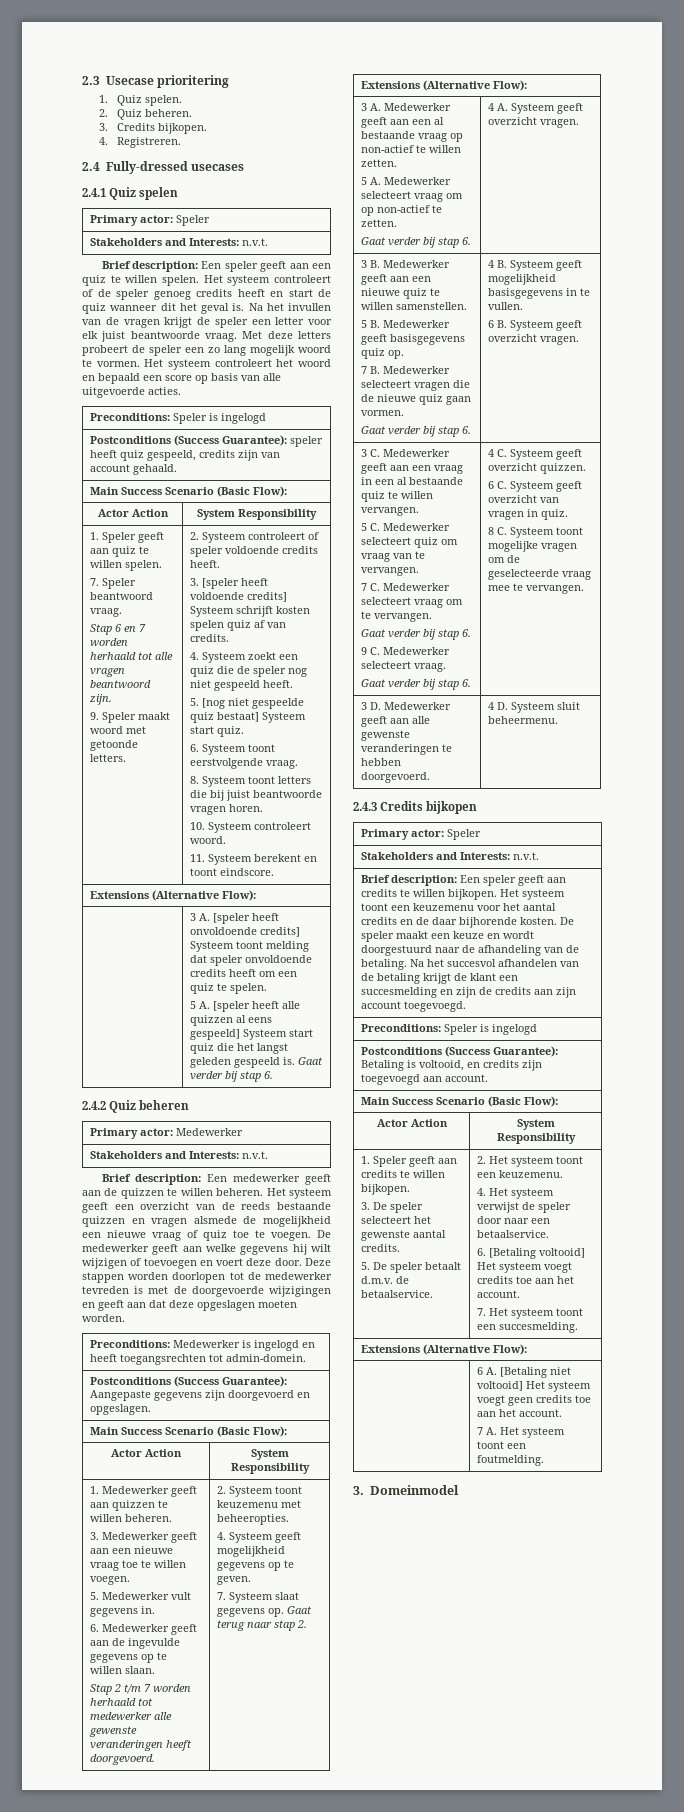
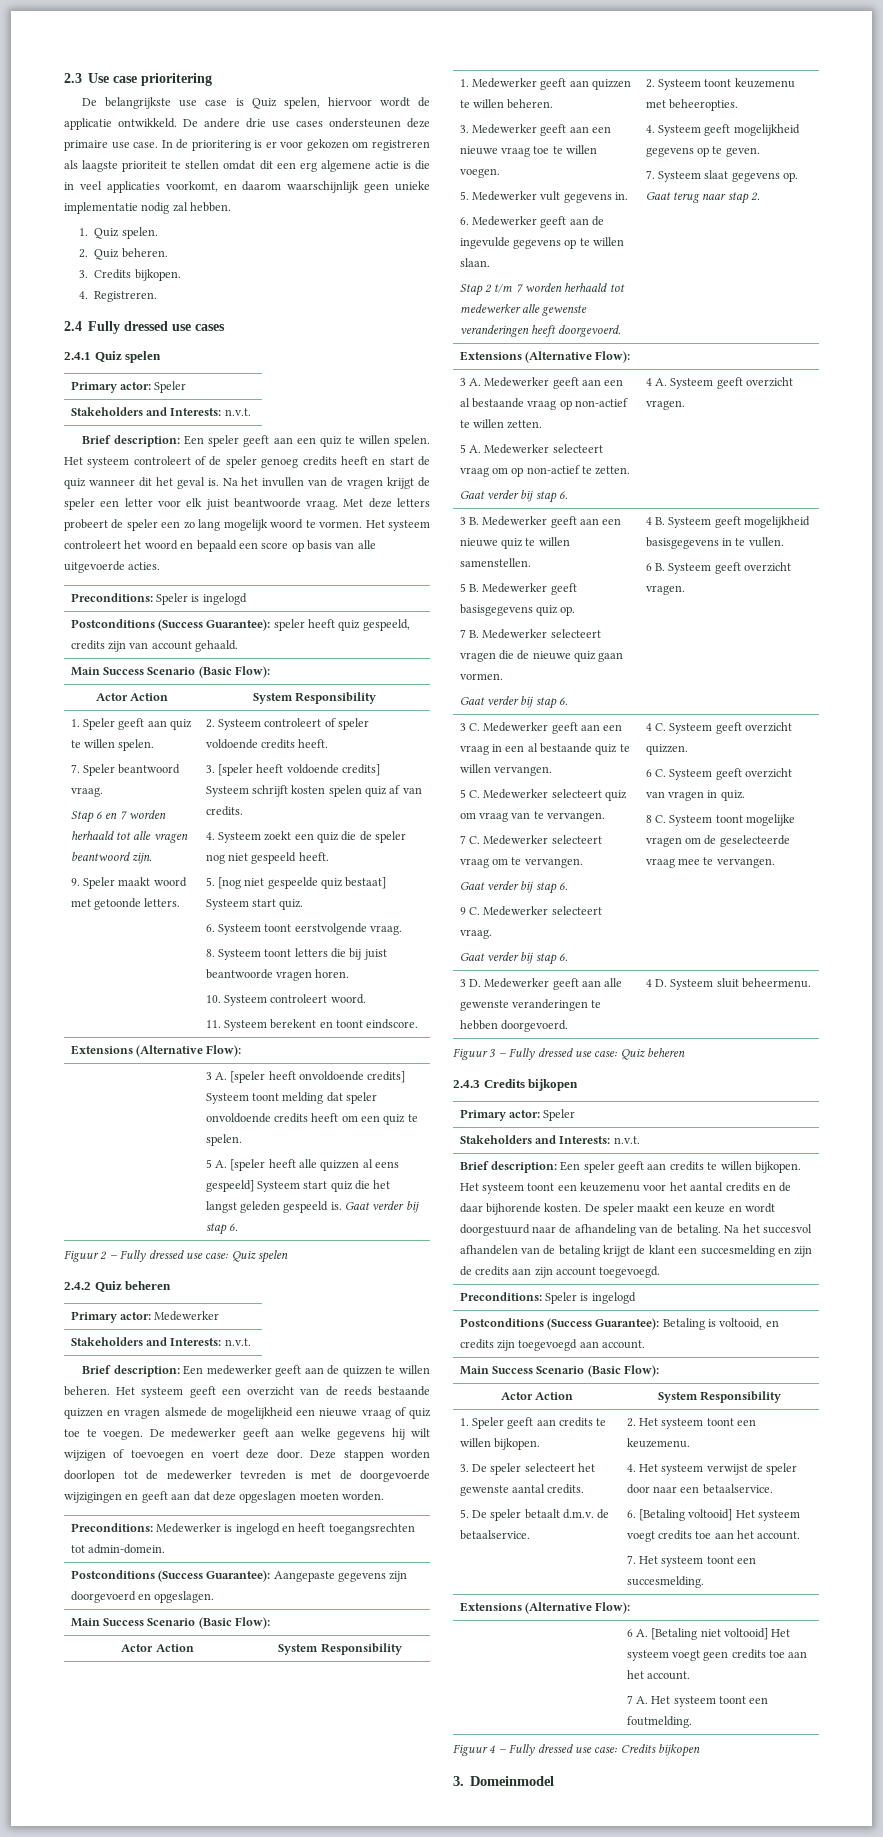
[105,75,229,88] Usecase prioritering -> [88,73,213,86] [82,97,430,109] [64,118,430,130] [64,139,430,151] [64,160,430,172] [64,181,430,193] [64,202,232,214] Use case prioritering // De belangrijkste use case is Quiz spelen, hiervoor wordt de applicatie ontwikkeld. De andere drie use cases ondersteunen deze primaire use case. In de prioritering is er voor gekozen om registreren als laagste prioriteit te stellen omdat dit een erg algemene actie is die in veel applicaties voorkomt, en daarom waarschijnlijk geen unieke implementatie nodig zal hebben.
[105,161,244,174] Fully-dressed usecases -> [88,321,226,334] Fully dressed use cases
(274, 1075) none -> [64,1250,288,1263] // Figuur 2 – Fully dressed use case: Quiz spelen
(559, 720) none -> [453,1048,685,1060] // Figuur 3 – Fully dressed use case: Quiz beheren
(545, 1460) none -> [453,1744,700,1757] // Figuur 4 – Fully dressed use case: Credits bijkopen

